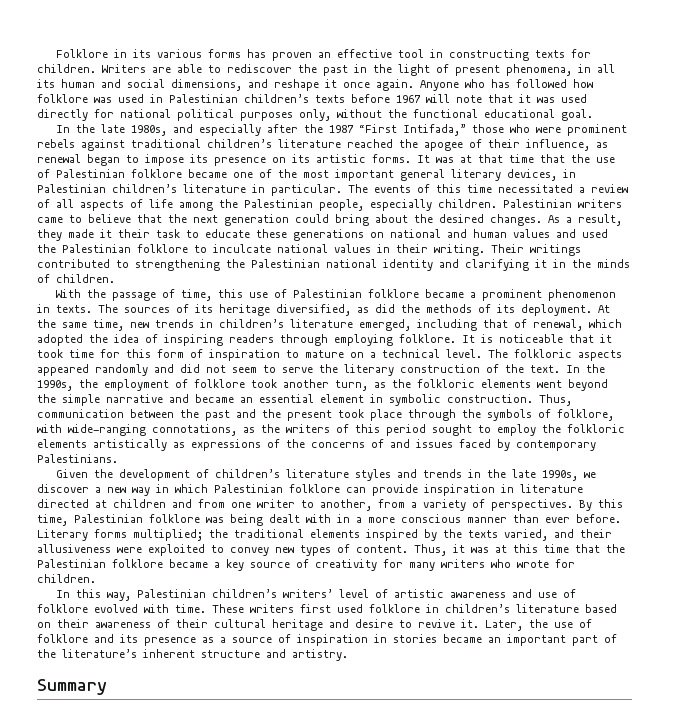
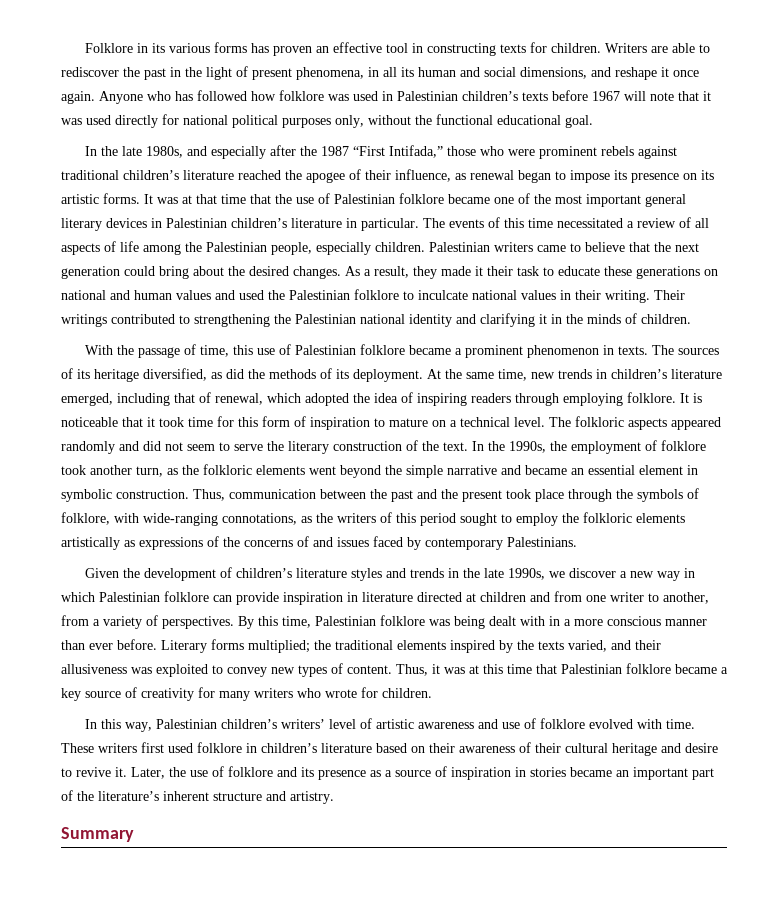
[507,169,557,181] devices, -> [106,218,147,228] devices
[117,547,142,553] were -> [131,667,152,674] was
[606,544,625,553] the -> (557, 669) none

